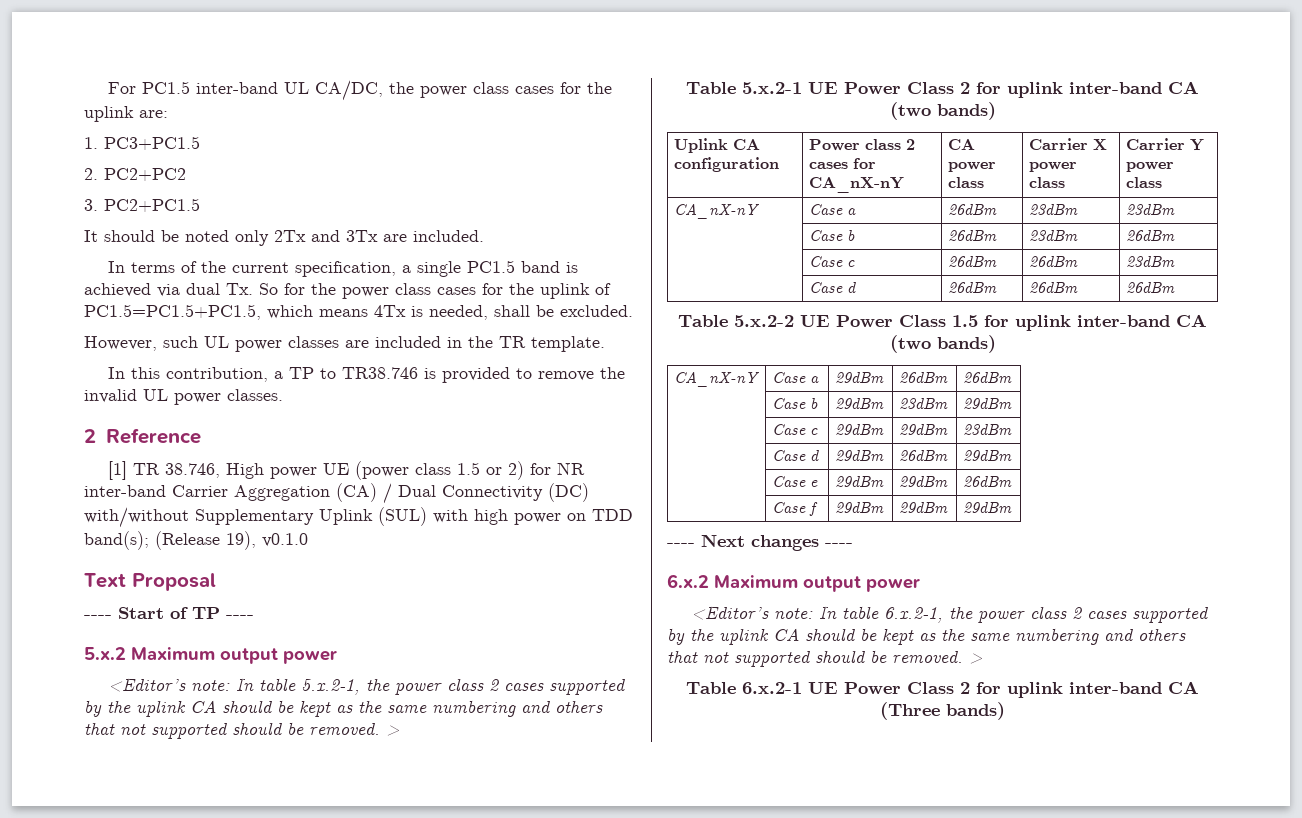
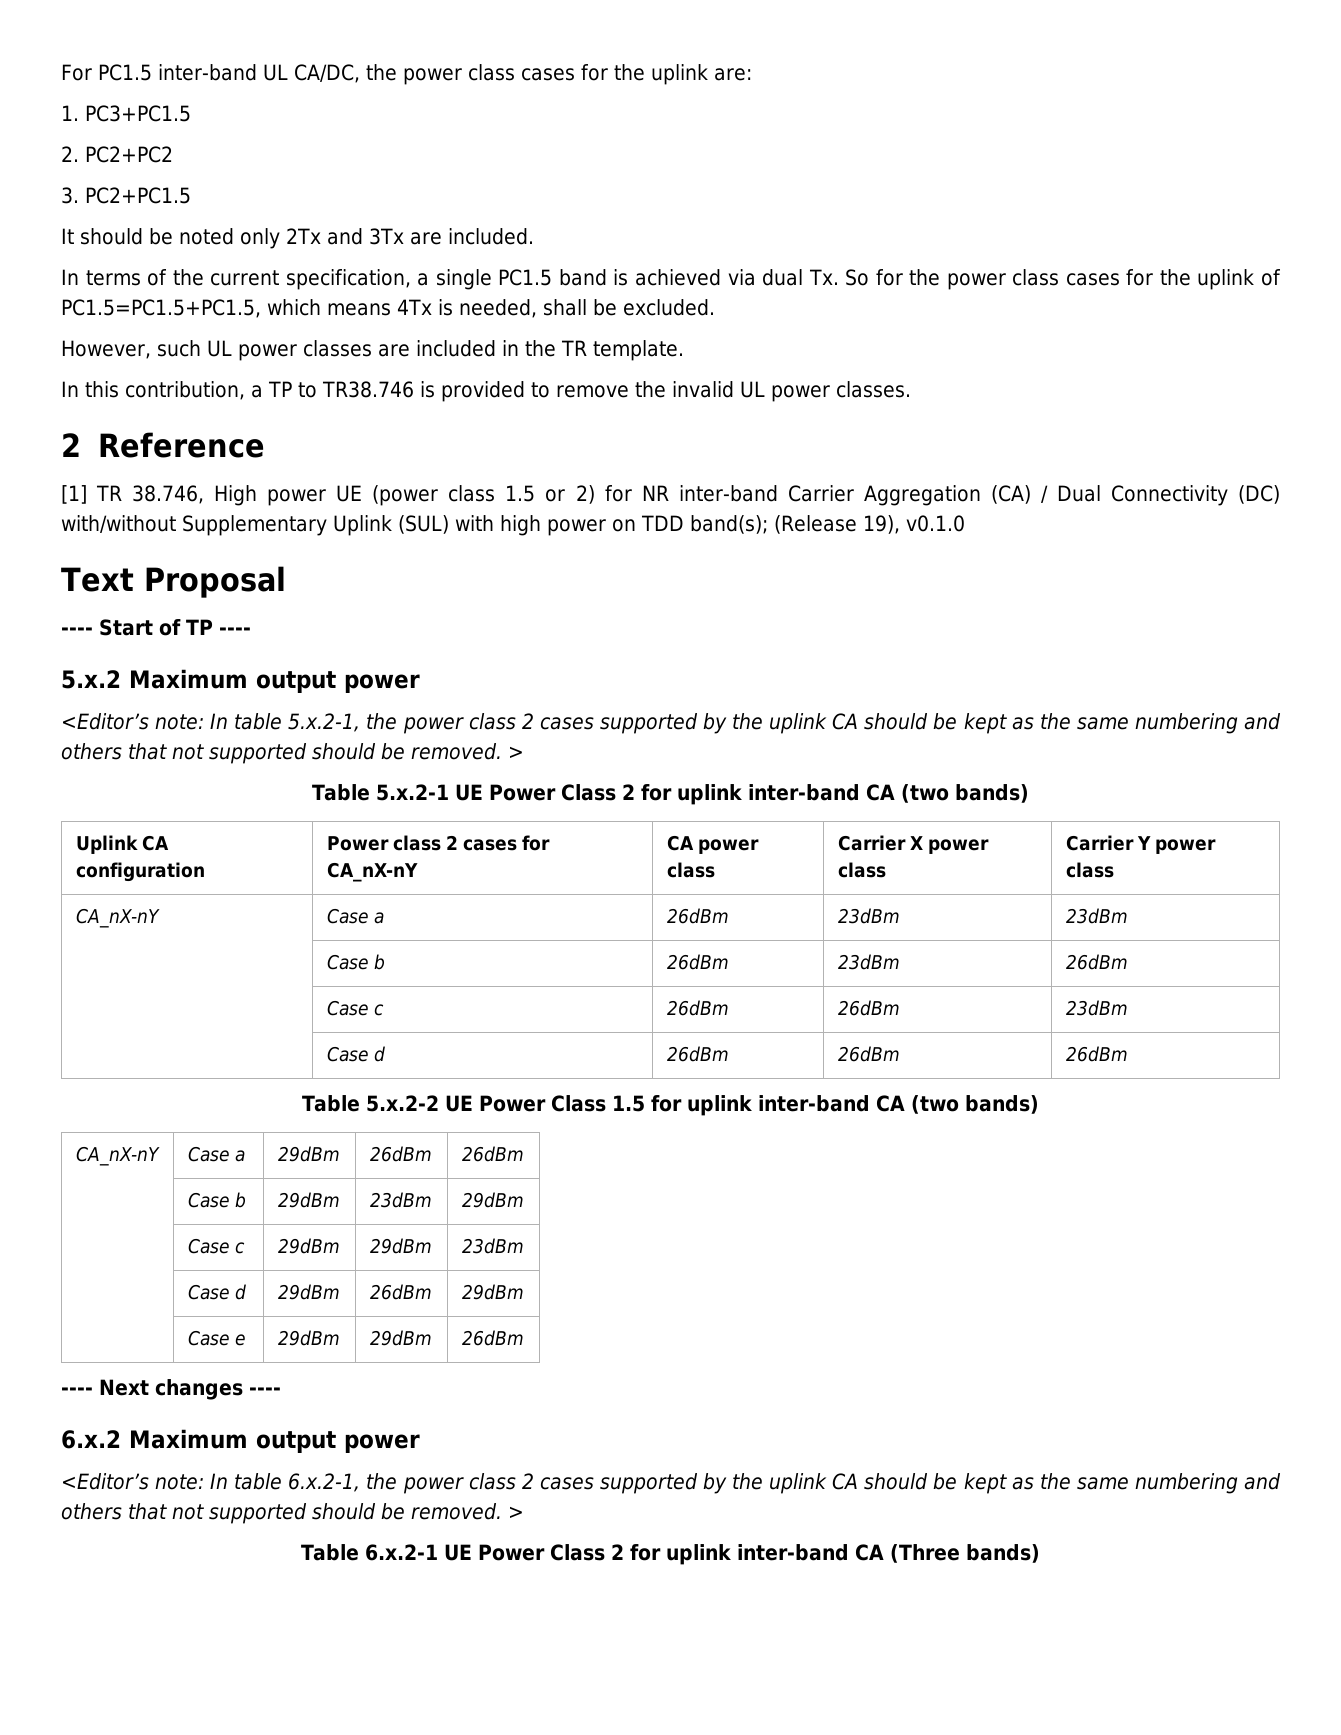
[772,502,819,516] [835,502,885,513] [899,502,949,513] [963,502,1013,513] // | Case f | 29dBm | 29dBm | 29dBm -> (524, 1338) none

